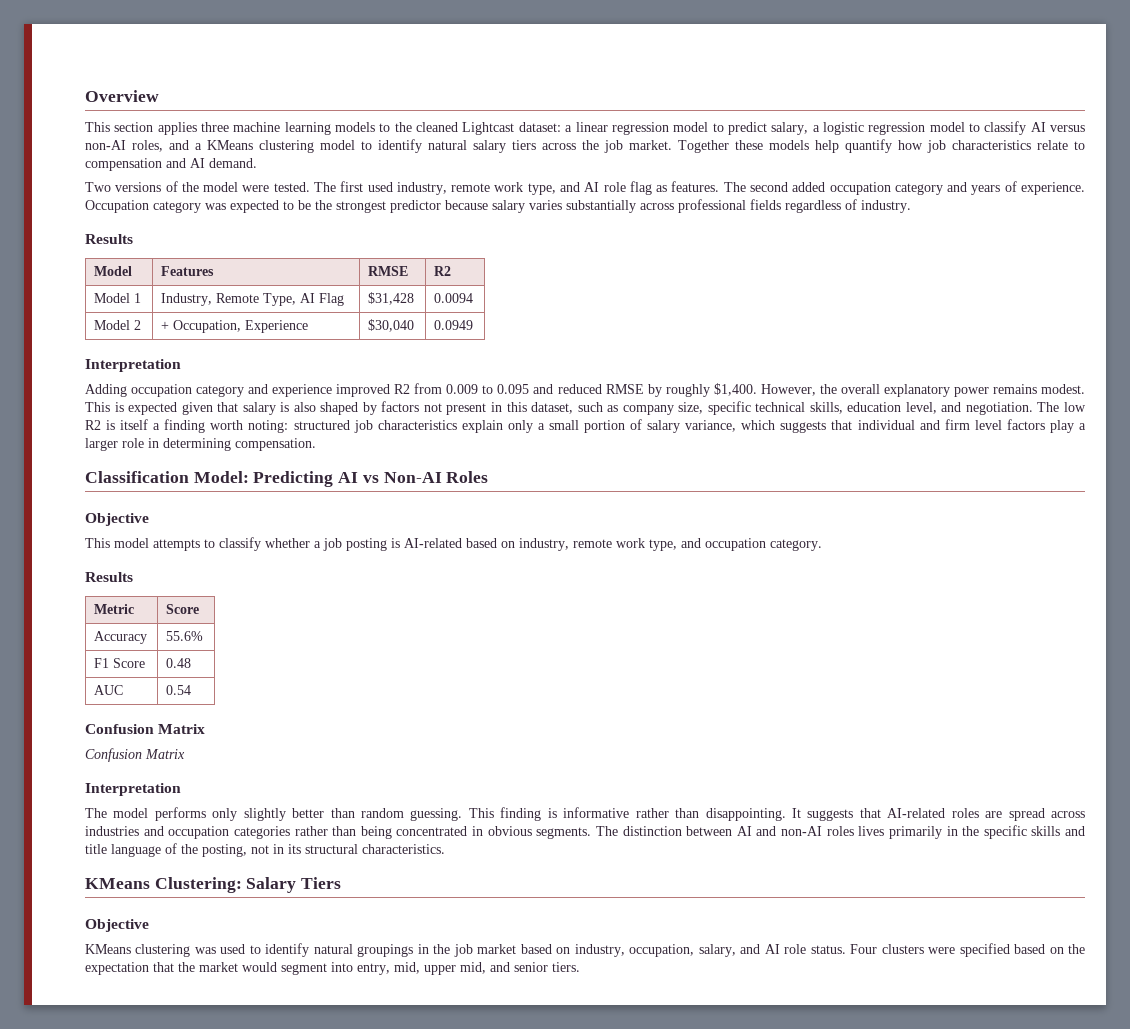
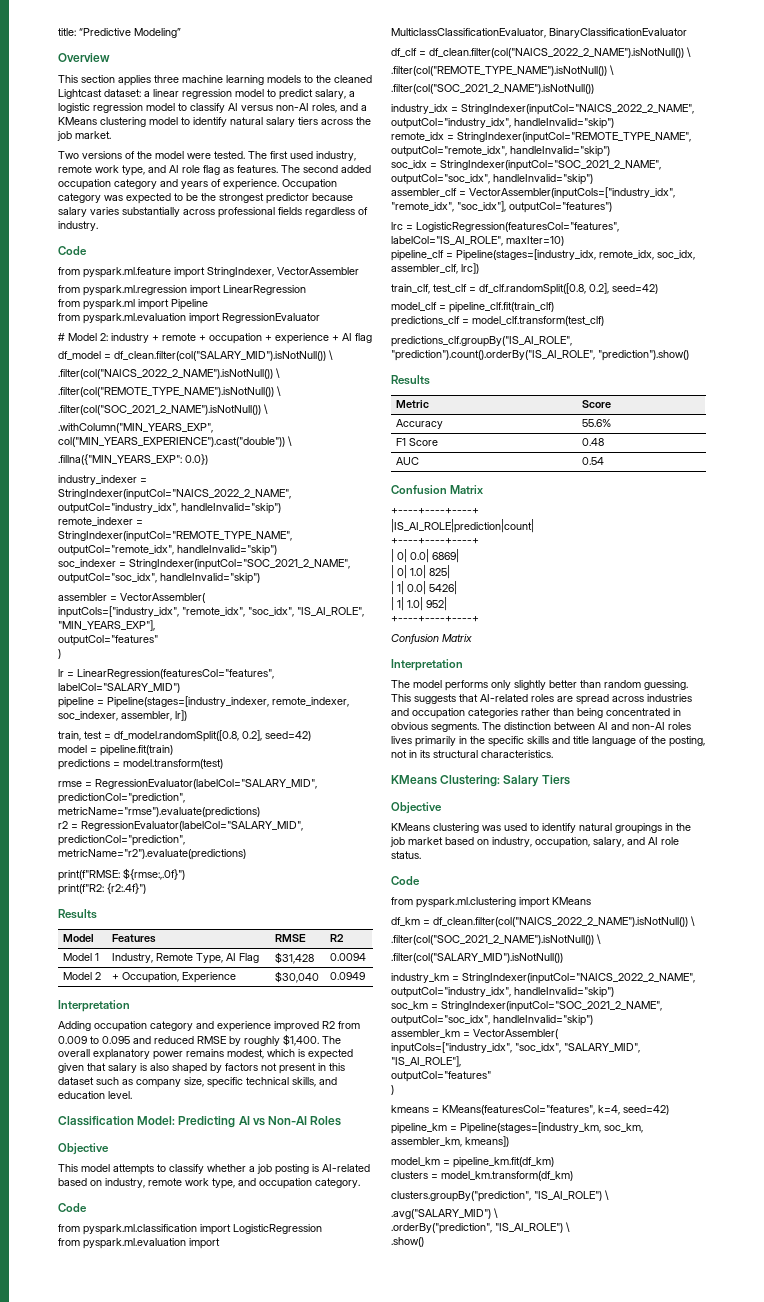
(85, 96) none -> [58,28,181,38] title: “Predictive Modeling” //
[678,139,1085,153] [85,158,257,171] Together these models help quantify how job characteristics relate to compensation and AI demand. -> (111, 135) none
(911, 206) none -> [58,246,87,255] [58,267,359,278] [58,285,306,296] [58,299,208,310] [58,313,320,324] [58,333,372,344] [58,350,333,361] [58,368,280,379] [58,386,281,397] [58,404,268,415] [58,423,213,433] [58,436,292,447] [58,454,208,465] [58,475,147,485] [58,489,291,500] [58,503,281,514] [58,517,143,526] [58,531,292,542] [58,545,277,556] [58,559,350,570] [58,573,260,584] [58,593,205,603] [58,606,364,618] [58,620,155,631] [58,635,158,646] [58,649,61,659] [58,669,274,679] [58,683,180,693] [58,696,349,708] [58,710,187,721] [58,730,311,742] [58,745,173,756] [58,759,223,770] [58,779,317,789] [58,793,185,804] [58,807,260,818] [58,821,303,831] [58,835,185,846] [58,849,246,860] [58,868,185,881] [58,883,146,895] // Code // from pyspark.ml.feature import StringIndexer, VectorAssembler // from pyspark.ml.regression import LinearRegression // from pyspark.ml import Pipeline // from pyspark.ml.evaluation import RegressionEvaluator // # Model 2: industry + remote + occupation + experience + AI flag // df_model = df_clean.filter(col("SALARY_MID").isNotNull()) \ // .filter(col("NAICS_2022_2_NAME").isNotNull()) \ // .filter(col("REMOTE_TYPE_NAME").isNotNull()) \ // .filter(col("SOC_2021_2_NAME").isNotNull()) \ // .withColumn("MIN_YEARS_EXP", col("MIN_YEARS_EXPERIENCE").cast("double")) \ // .fillna({"MIN_YEARS_EXP": 0.0}) // industry_indexer = StringIndexer(inputCol="NAICS_2022_2_NAME", outputCol="industry_idx", handleInvalid="skip") // remote_indexer = StringIndexer(inputCol="REMOTE_TYPE_NAME", outputCol="remote_idx", handleInvalid="skip") // soc_indexer = StringIndexer(inputCol="SOC_2021_2_NAME", outputCol="soc_idx", handleInvalid="skip") // assembler = VectorAssembler( // inputCols=["industry_idx", "remote_idx", "soc_idx", "IS_AI_ROLE", "MIN_YEARS_EXP"], // outputCol="features" // ) // lr = LinearRegression(featuresCol="features", labelCol="SALARY_MID") // pipeline = Pipeline(stages=[industry_indexer, remote_indexer, soc_indexer, assembler, lr]) // train, test = df_model.randomSplit([0.8, 0.2], seed=42) // model = pipeline.fit(train) // predictions = model.transform(test) // rmse = RegressionEvaluator(labelCol="SALARY_MID", predictionCol="prediction", metricName="rmse").evaluate(predictions) // r2 = RegressionEvaluator(labelCol="SALARY_MID", predictionCol="prediction", metricName="r2").evaluate(predictions) // print(f"RMSE: ${rmse:,.0f}") // print(f"R2: {r2:.4f}")
[760,384,837,396] However, the -> [322,1036,341,1044] The
[1041,384,1086,394] [85,402,110,412] modest. This -> [227,1049,295,1059] modest, which
[531,402,574,414] dataset, -> [58,1077,94,1085] dataset
[847,402,1087,415] [85,419,1086,433] [85,438,316,451] education level, and negotiation. The low R2 is itself a finding worth noting: structured job characteristics explain only a small portion of salary variance, which suggests that individual and firm level factors play a larger role in determining compensation. -> [319,1077,337,1085] [58,1091,132,1099] and education level.
(822, 545) none -> [58,1203,87,1212] [58,1224,322,1235] [58,1238,220,1249] [391,28,687,38] [391,47,691,58] [391,65,614,76] [391,84,594,94] [391,104,694,115] [391,118,614,129] [391,132,691,143] [391,146,610,157] [391,160,661,171] [391,174,593,185] [391,187,675,199] [391,201,612,213] [391,222,619,232] [391,236,564,246] [391,249,695,261] [391,263,479,274] [391,283,658,295] [391,302,554,313] [391,316,604,327] [391,336,572,347] [391,350,689,361] // Code // from pyspark.ml.classification import LogisticRegression // from pyspark.ml.evaluation import MulticlassClassificationEvaluator, BinaryClassificationEvaluator // df_clf = df_clean.filter(col("NAICS_2022_2_NAME").isNotNull()) \ // .filter(col("REMOTE_TYPE_NAME").isNotNull()) \ // .filter(col("SOC_2021_2_NAME").isNotNull()) // industry_idx = StringIndexer(inputCol="NAICS_2022_2_NAME", outputCol="industry_idx", handleInvalid="skip") // remote_idx = StringIndexer(inputCol="REMOTE_TYPE_NAME", outputCol="remote_idx", handleInvalid="skip") // soc_idx = StringIndexer(inputCol="SOC_2021_2_NAME", outputCol="soc_idx", handleInvalid="skip") // assembler_clf = VectorAssembler(inputCols=["industry_idx", "remote_idx", "soc_idx"], outputCol="features") // lrc = LogisticRegression(featuresCol="features", labelCol="IS_AI_ROLE", maxIter=10) // pipeline_clf = Pipeline(stages=[industry_idx, remote_idx, soc_idx, assembler_clf, lrc]) // train_clf, test_clf = df_clf.randomSplit([0.8, 0.2], seed=42) // model_clf = pipeline_clf.fit(train_clf) // predictions_clf = model_clf.transform(test_clf) // predictions_clf.groupBy("IS_AI_ROLE", "prediction").count().orderBy("IS_AI_ROLE", "prediction").show()
(206, 729) none -> [391,508,479,514] [391,519,534,533] [391,538,479,544] [391,549,459,563] [391,565,450,579] [391,581,457,595] [391,597,447,611] [391,616,479,622] // +----+----+----+ // |IS_AI_ROLE|prediction|count| // +----+----+----+ // | 0| 0.0| 6869| // | 0| 1.0| 825| // | 1| 0.0| 5426| // | 1| 1.0| 952| // +----+----+----+
[500,807,801,821] finding is informative rather than disappointing. It -> (411, 698) none
[850,943,1086,957] [85,962,580,975] Four clusters were specified based on the expectation that the market would segment into entry, mid, upper mid, and senior tiers. -> [391,876,420,885] [391,897,591,908] [391,916,695,927] [391,934,601,945] [391,953,563,963] [391,973,695,984] [391,987,614,998] [391,1001,662,1012] [391,1015,593,1026] [391,1029,558,1039] [391,1042,640,1054] [391,1056,461,1067] [391,1071,491,1082] [391,1085,394,1095] [391,1105,669,1115] [391,1122,643,1134] [391,1136,509,1147] [391,1157,554,1168] [391,1171,573,1181] [391,1190,609,1202] [391,1208,498,1219] [391,1222,570,1234] [391,1237,424,1247] // Code // from pyspark.ml.clustering import KMeans // df_km = df_clean.filter(col("NAICS_2022_2_NAME").isNotNull()) \ // .filter(col("SOC_2021_2_NAME").isNotNull()) \ // .filter(col("SALARY_MID").isNotNull()) // industry_km = StringIndexer(inputCol="NAICS_2022_2_NAME", outputCol="industry_idx", handleInvalid="skip") // soc_km = StringIndexer(inputCol="SOC_2021_2_NAME", outputCol="soc_idx", handleInvalid="skip") // assembler_km = VectorAssembler( // inputCols=["industry_idx", "soc_idx", "SALARY_MID", "IS_AI_ROLE"], // outputCol="features" // ) // kmeans = KMeans(featuresCol="features", k=4, seed=42) // pipeline_km = Pipeline(stages=[industry_km, soc_km, assembler_km, kmeans]) // model_km = pipeline_km.fit(df_km) // clusters = model_km.transform(df_km) // clusters.groupBy("prediction", "IS_AI_ROLE") \ // .avg("SALARY_MID") \ // .orderBy("prediction", "IS_AI_ROLE") \ // .show()

